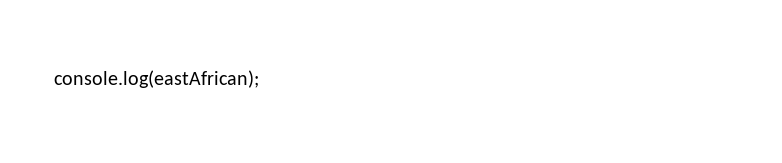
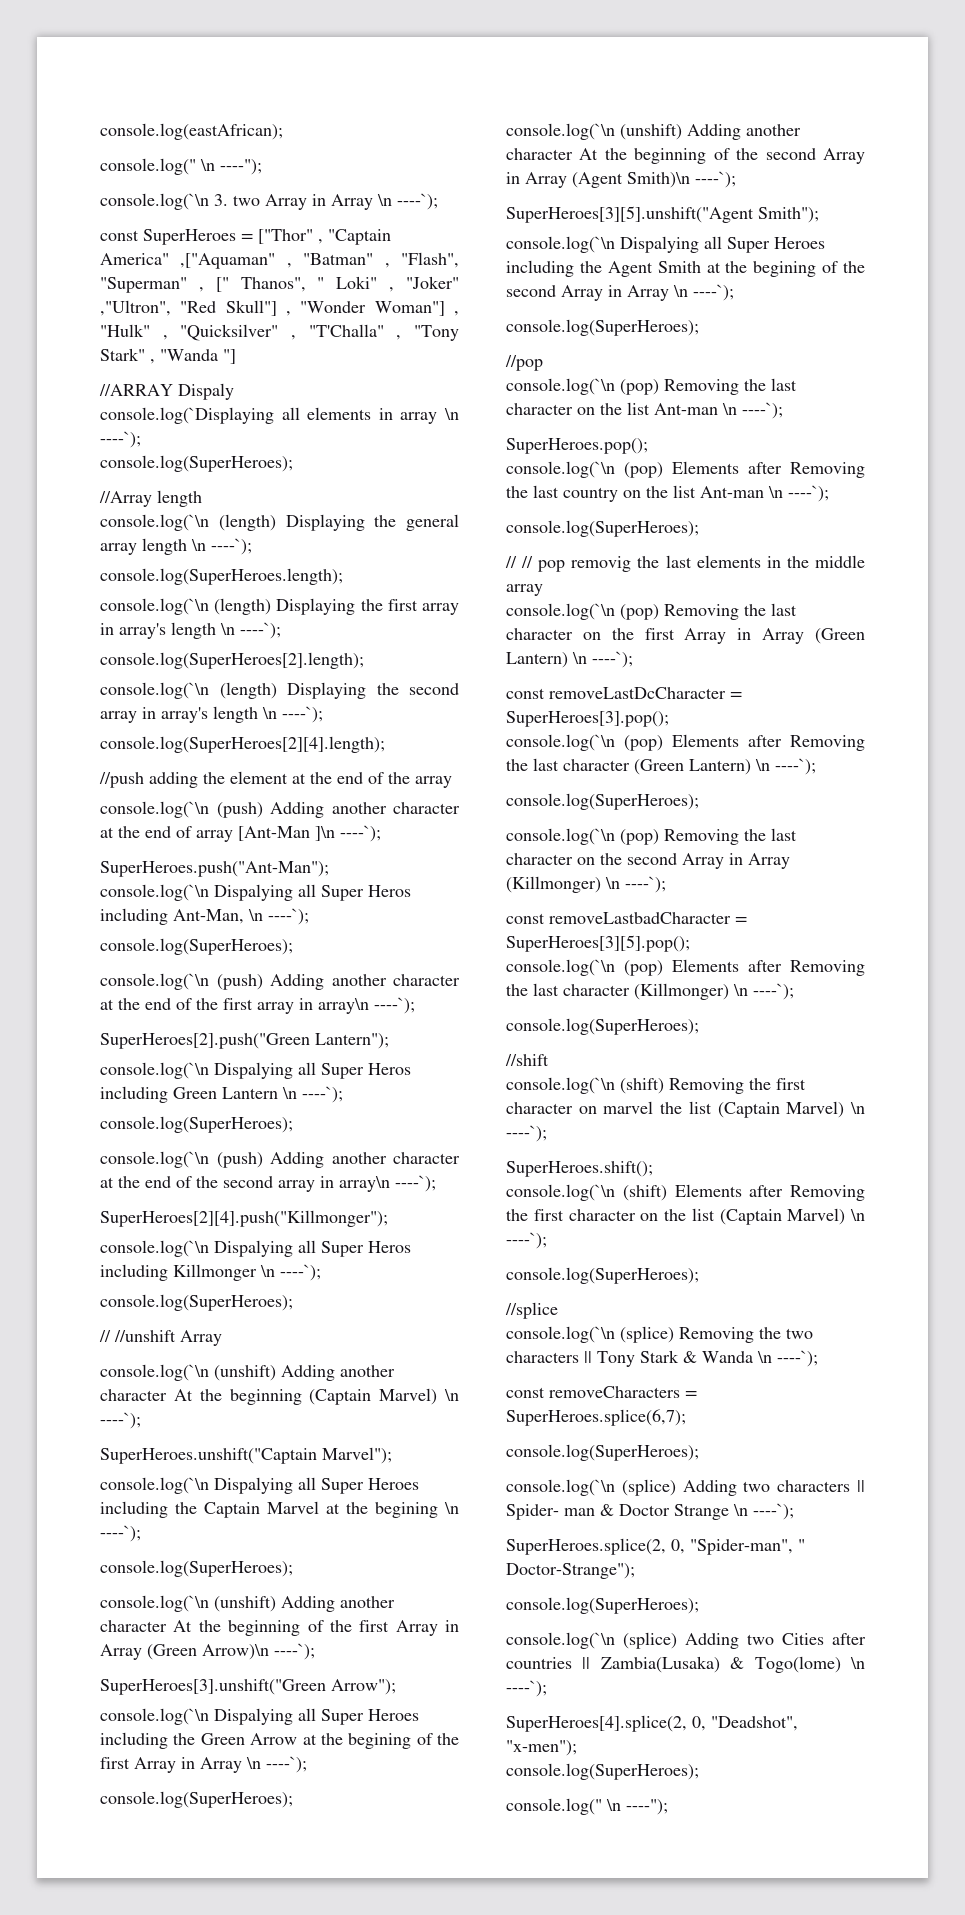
(259, 79) none -> [100,158,262,175] [100,193,438,210] [100,229,391,245] [100,252,459,269] [100,276,459,293] [100,300,459,316] [100,324,459,341] [100,348,236,364] [99,383,234,400] [100,407,460,424] [100,431,141,448] [100,455,293,472] [99,490,202,507] [100,514,459,531] [100,538,252,555] [100,568,343,585] [100,598,459,615] [100,622,281,639] [100,652,364,669] [100,682,459,699] [100,706,323,723] [100,736,385,753] [99,771,452,788] [100,801,460,818] [100,825,381,842] [100,861,329,877] [100,884,411,901] [100,908,309,925] [100,938,293,955] [100,973,460,990] [100,997,415,1014] [100,1033,389,1049] [100,1062,411,1079] [100,1086,343,1103] [100,1116,293,1133] [100,1151,460,1168] [100,1175,436,1192] [100,1210,388,1227] [100,1240,411,1257] [100,1264,321,1281] [100,1294,293,1311] [99,1330,222,1346] [100,1364,395,1381] [100,1388,459,1405] [100,1412,141,1429] [100,1447,392,1464] [100,1477,419,1494] [100,1501,459,1518] [100,1525,141,1542] [100,1560,293,1577] [100,1595,395,1612] [100,1620,459,1636] [100,1643,315,1660] [100,1679,396,1695] [100,1708,419,1725] [100,1732,459,1749] [100,1756,307,1773] [100,1791,293,1808] [506,123,801,140] [506,148,865,164] [506,171,736,188] [506,206,819,223] [506,236,825,253] [506,260,865,277] [506,284,734,301] [506,319,699,336] [505,355,543,371] [506,378,797,395] [506,402,783,419] [506,438,648,454] [506,461,865,478] [506,485,829,502] [506,520,699,537] [505,555,865,572] [506,584,543,596] [506,603,797,620] [506,628,865,644] [506,651,633,668] [506,687,742,699] [506,711,669,727] [506,734,865,751] [506,758,816,775] [506,793,699,810] [506,828,797,845] [506,853,790,869] [506,876,666,893] [506,912,747,924] [506,935,690,952] [506,959,865,976] [506,983,794,1000] [506,1018,699,1035] [505,1054,549,1066] [506,1077,806,1094] [506,1101,865,1118] [506,1125,547,1142] [506,1161,653,1177] [506,1184,865,1201] [506,1208,865,1225] [506,1232,547,1249] [506,1267,699,1284] [505,1302,558,1319] [506,1326,813,1343] [506,1350,818,1367] [506,1386,697,1398] [506,1409,686,1426] [506,1444,699,1461] [506,1479,865,1496] [506,1503,794,1520] [506,1538,805,1555] [506,1563,635,1579] [506,1597,699,1614] [506,1632,866,1649] [506,1656,865,1673] [506,1680,547,1697] [506,1715,798,1732] [506,1740,577,1756] [506,1763,699,1780] [506,1798,668,1815] // console.log(" \n ----"); // console.log(`\n 3. two Array in Array \n ----`); // const SuperHeroes = ["Thor" , "Captain America" ,["Aquaman" , "Batman" , "Flash", "Superman" , [" Thanos", " Loki" , "Joker" ,"Ultron", "Red Skull"] , "Wonder Woman"] , "Hulk" , "Quicksilver" , "T'Challa" , "Tony Stark" , "Wanda "] // //ARRAY Dispaly // console.log(`Displaying all elements in array \n ----`); // console.log(SuperHeroes); // //Array length // console.log(`\n (length) Displaying the general array length \n ----`); // console.log(SuperHeroes.length); // console.log(`\n (length) Displaying the first array in array's length \n ----`); // console.log(SuperHeroes[2].length); // console.log(`\n (length) Displaying the second array in array's length \n ----`); // console.log(SuperHeroes[2][4].length); // //push adding the element at the end of the array // console.log(`\n (push) Adding another character at the end of array [Ant-Man ]\n ----`); // SuperHeroes.push("Ant-Man"); // console.log(`\n Dispalying all Super Heros including Ant-Man, \n ----`); // console.log(SuperHeroes); // console.log(`\n (push) Adding another character at the end of the first array in array\n ----`); // SuperHeroes[2].push("Green Lantern"); // console.log(`\n Dispalying all Super Heros including Green Lantern \n ----`); // console.log(SuperHeroes); // console.log(`\n (push) Adding another character at the end of the second array in array\n ----`); // SuperHeroes[2][4].push("Killmonger"); // console.log(`\n Dispalying all Super Heros including Killmonger \n ----`); // console.log(SuperHeroes); // // //unshift Array // console.log(`\n (unshift) Adding another character At the beginning (Captain Marvel) \n ----`); // SuperHeroes.unshift("Captain Marvel"); // console.log(`\n Dispalying all Super Heroes including the Captain Marvel at the begining \n ----`); // console.log(SuperHeroes); // console.log(`\n (unshift) Adding another character At the beginning of the first Array in Array (Green Arrow)\n ----`); // SuperHeroes[3].unshift("Green Arrow"); // console.log(`\n Dispalying all Super Heroes including the Green Arrow at the begining of the first Array in Array \n ----`); // console.log(SuperHeroes); // console.log(`\n (unshift) Adding another character At the beginning of the second Array in Array (Agent Smith)\n ----`); // SuperHeroes[3][5].unshift("Agent Smith"); // console.log(`\n Dispalying all Super Heroes including the Agent Smith at the begining of the second Array in Array \n ----`); // console.log(SuperHeroes); // //pop // console.log(`\n (pop) Removing the last character on the list Ant-man \n ----`); // SuperHeroes.pop(); // console.log(`\n (pop) Elements after Removing the last country on the list Ant-man \n ----`); // console.log(SuperHeroes); // // // pop removig the last elements in the middle array // console.log(`\n (pop) Removing the last character on the first Array in Array (Green Lantern) \n ----`); // const removeLastDcCharacter = SuperHeroes[3].pop(); // console.log(`\n (pop) Elements after Removing the last character (Green Lantern) \n ----`); // console.log(SuperHeroes); // console.log(`\n (pop) Removing the last character on the second Array in Array (Killmonger) \n ----`); // const removeLastbadCharacter = SuperHeroes[3][5].pop(); // console.log(`\n (pop) Elements after Removing the last character (Killmonger) \n ----`); // console.log(SuperHeroes); // //shift // console.log(`\n (shift) Removing the first character on marvel the list (Captain Marvel) \n ----`); // SuperHeroes.shift(); // console.log(`\n (shift) Elements after Removing the first character on the list (Captain Marvel) \n ----`); // console.log(SuperHeroes); // //splice // console.log(`\n (splice) Removing the two characters || Tony Stark & Wanda \n ----`); // const removeCharacters = SuperHeroes.splice(6,7); // console.log(SuperHeroes); // console.log(`\n (splice) Adding two characters || Spider- man & Doctor Strange \n ----`); // SuperHeroes.splice(2, 0, "Spider-man", " Doctor-Strange"); // console.log(SuperHeroes); // console.log(`\n (splice) Adding two Cities after countries || Zambia(Lusaka) & Togo(lome) \n ----`); // SuperHeroes[4].splice(2, 0, "Deadshot", "x-men"); // console.log(SuperHeroes); // console.log(" \n ----");

